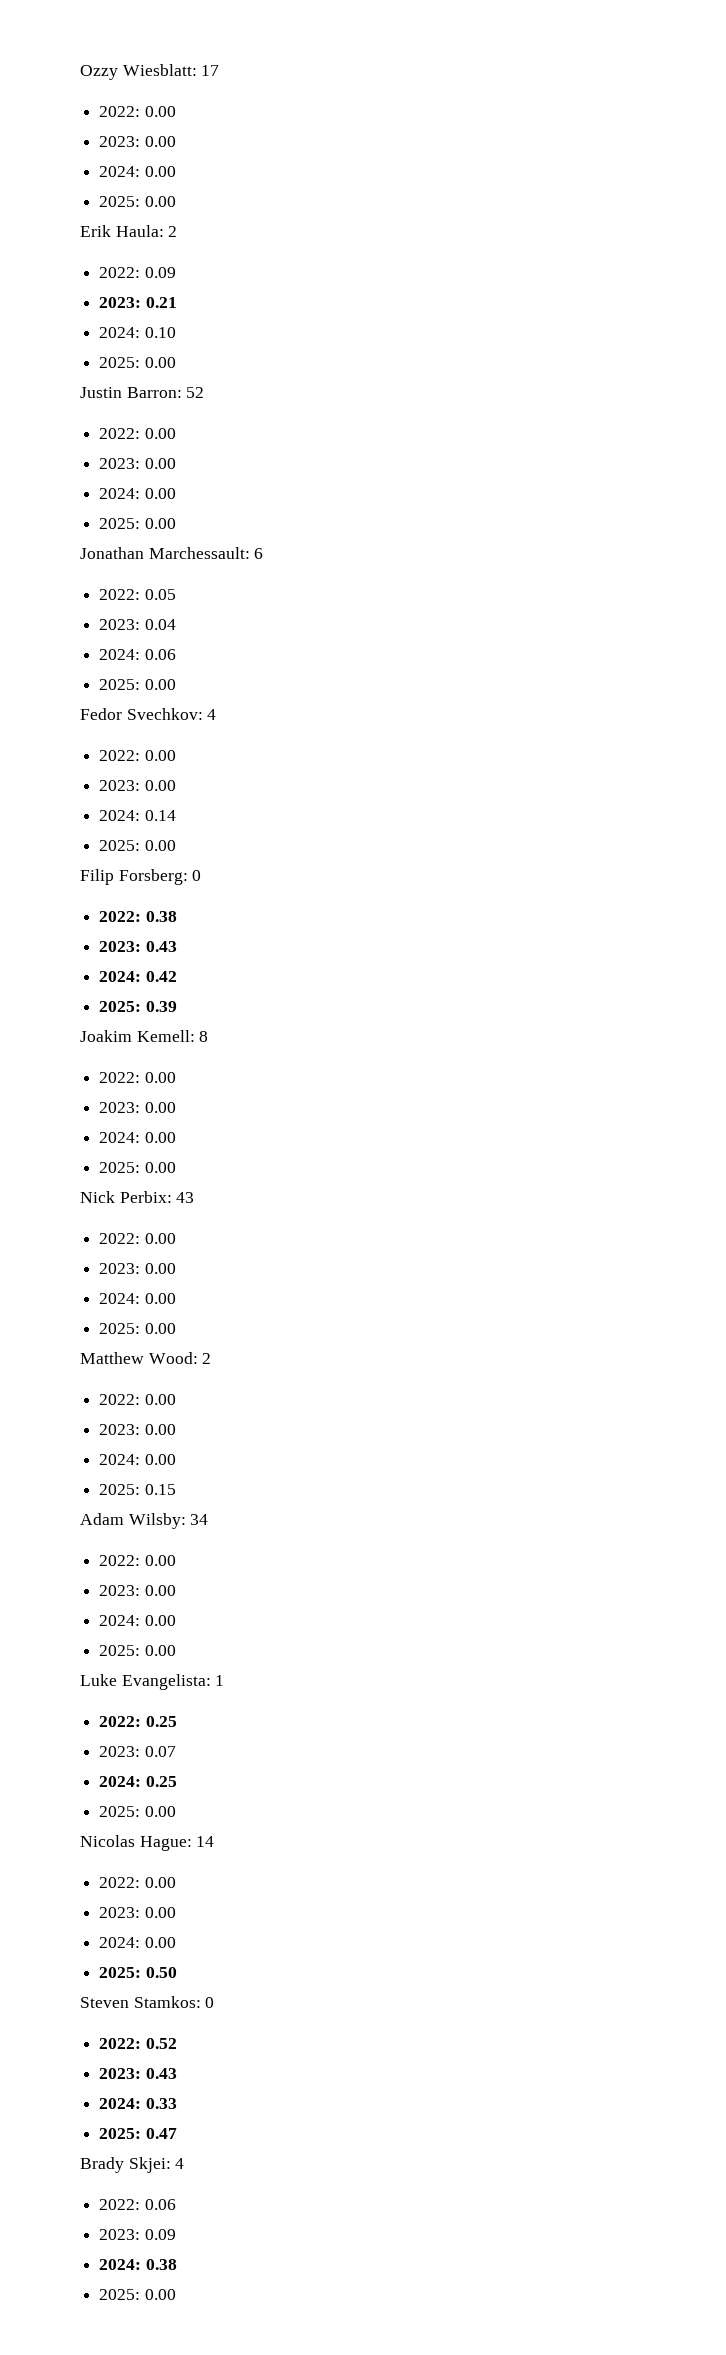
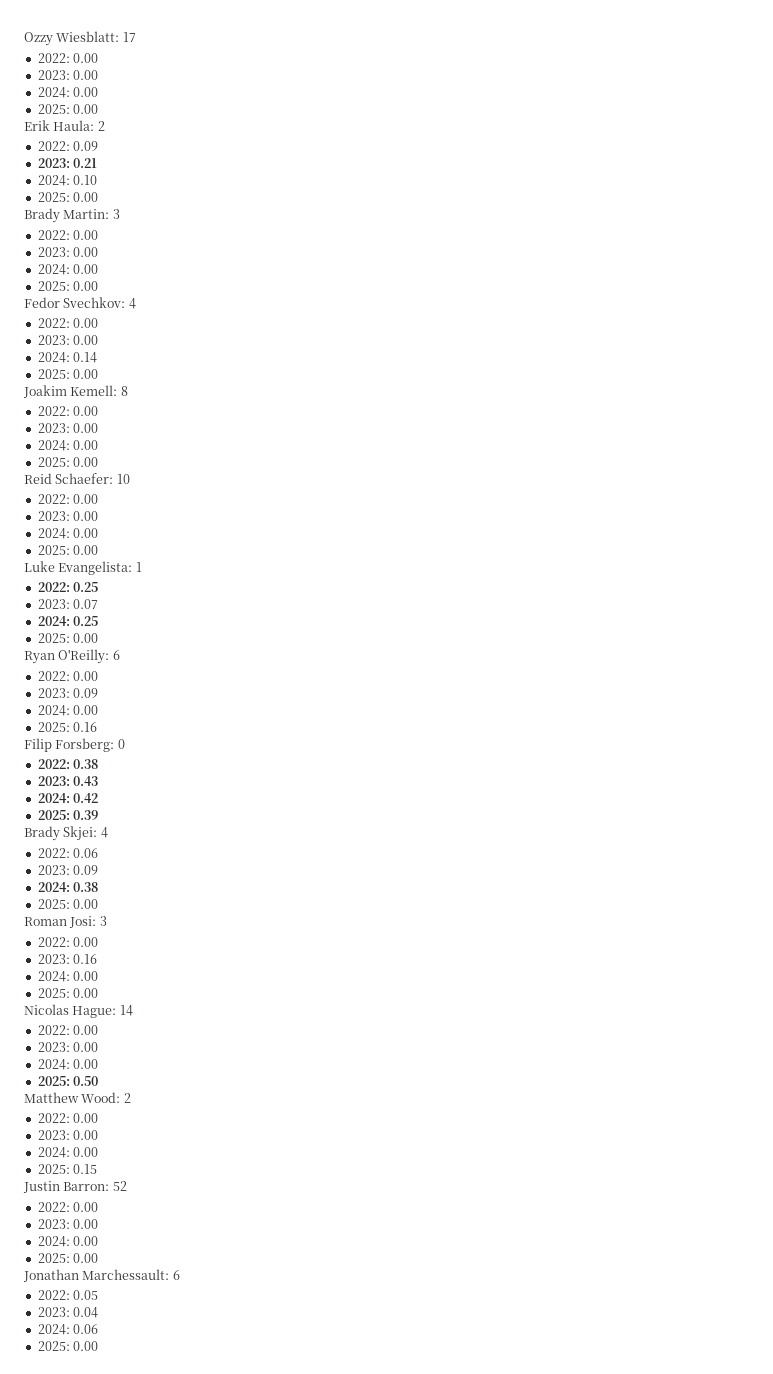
(176, 362) none -> [24,208,120,223] [37,230,99,240] [37,247,99,257] [37,264,99,275] [37,281,99,291] [24,297,136,309] [37,318,99,328] [37,335,99,345] [37,352,98,363] [37,369,99,379] [23,385,128,398] [37,406,99,416] [37,423,99,433] [37,440,99,451] [37,457,99,467] [24,473,130,484] [37,494,99,504] [37,511,99,521] [37,528,99,539] [37,545,99,555] [24,561,142,575] [37,582,99,592] [37,599,99,609] [37,616,99,626] [37,633,99,643] [24,649,120,664] [37,671,99,681] [37,688,99,698] [37,705,99,716] [37,722,98,732] [24,738,125,752] [37,759,99,769] [37,776,99,786] [37,793,99,803] [37,810,99,820] [24,826,108,841] [37,848,99,858] [37,865,99,875] [37,882,99,892] [37,899,99,909] [24,916,107,928] [37,937,99,947] [37,954,98,964] [37,971,99,982] [37,988,99,998] [24,1004,133,1018] [37,1025,99,1035] [37,1042,99,1052] [37,1059,99,1070] [37,1076,99,1086] [24,1092,131,1103] [37,1113,99,1123] [37,1130,99,1140] [37,1147,99,1158] [37,1164,98,1174] // Brady Martin: 3 // 2022: 0.00 // 2023: 0.00 // 2024: 0.00 // 2025: 0.00 // Fedor Svechkov: 4 // 2022: 0.00 // 2023: 0.00 // 2024: 0.14 // 2025: 0.00 // Joakim Kemell: 8 // 2022: 0.00 // 2023: 0.00 // 2024: 0.00 // 2025: 0.00 // Reid Schaefer: 10 // 2022: 0.00 // 2023: 0.00 // 2024: 0.00 // 2025: 0.00 // Luke Evangelista: 1 // 2022: 0.25 // 2023: 0.07 // 2024: 0.25 // 2025: 0.00 // Ryan O'Reilly: 6 // 2022: 0.00 // 2023: 0.09 // 2024: 0.00 // 2025: 0.16 // Filip Forsberg: 0 // 2022: 0.38 // 2023: 0.43 // 2024: 0.42 // 2025: 0.39 // Brady Skjei: 4 // 2022: 0.06 // 2023: 0.09 // 2024: 0.38 // 2025: 0.00 // Roman Josi: 3 // 2022: 0.00 // 2023: 0.16 // 2024: 0.00 // 2025: 0.00 // Nicolas Hague: 14 // 2022: 0.00 // 2023: 0.00 // 2024: 0.00 // 2025: 0.50 // Matthew Wood: 2 // 2022: 0.00 // 2023: 0.00 // 2024: 0.00 // 2025: 0.15
[80,708,217,720] [99,750,176,761] [99,780,176,791] [99,810,176,821] [99,840,176,851] [80,869,202,885] [99,911,177,922] [99,941,177,952] [99,971,177,982] [99,1001,177,1012] [80,1030,209,1042] [99,1072,176,1083] [99,1102,176,1113] [99,1132,176,1143] [99,1162,176,1173] [80,1191,195,1203] [99,1233,176,1244] [99,1263,176,1274] [99,1293,176,1304] [99,1323,176,1334] [80,1352,212,1364] [99,1394,176,1405] [99,1424,176,1435] [99,1454,176,1465] [99,1484,176,1495] [80,1513,209,1529] [99,1555,176,1566] [99,1585,176,1596] [99,1615,176,1626] [99,1645,176,1656] [80,1674,225,1690] [99,1716,177,1727] [99,1746,176,1757] [99,1776,177,1787] [99,1806,176,1817] [80,1835,215,1851] [99,1877,176,1888] [99,1907,176,1918] [99,1937,176,1948] [99,1967,177,1978] [80,1996,215,2008] [99,2038,177,2049] [99,2068,177,2079] [99,2098,177,2109] [99,2128,177,2139] [80,2157,185,2173] [99,2199,176,2210] [99,2229,176,2240] [99,2259,177,2270] [99,2289,176,2300] // Fedor Svechkov: 4 // 2022: 0.00 // 2023: 0.00 // 2024: 0.14 // 2025: 0.00 // Filip Forsberg: 0 // 2022: 0.38 // 2023: 0.43 // 2024: 0.42 // 2025: 0.39 // Joakim Kemell: 8 // 2022: 0.00 // 2023: 0.00 // 2024: 0.00 // 2025: 0.00 // Nick Perbix: 43 // 2022: 0.00 // 2023: 0.00 // 2024: 0.00 // 2025: 0.00 // Matthew Wood: 2 // 2022: 0.00 // 2023: 0.00 // 2024: 0.00 // 2025: 0.15 // Adam Wilsby: 34 // 2022: 0.00 // 2023: 0.00 // 2024: 0.00 // 2025: 0.00 // Luke Evangelista: 1 // 2022: 0.25 // 2023: 0.07 // 2024: 0.25 // 2025: 0.00 // Nicolas Hague: 14 // 2022: 0.00 // 2023: 0.00 // 2024: 0.00 // 2025: 0.50 // Steven Stamkos: 0 // 2022: 0.52 // 2023: 0.43 // 2024: 0.33 // 2025: 0.47 // Brady Skjei: 4 // 2022: 0.06 // 2023: 0.09 // 2024: 0.38 // 2025: 0.00 -> (99, 1346) none

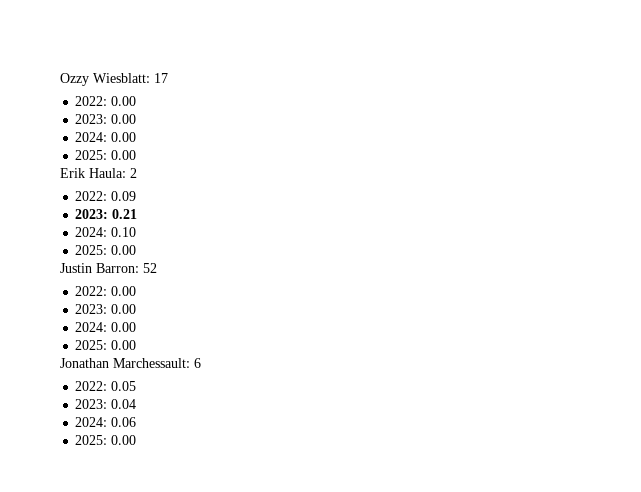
[24,208,120,223] [37,230,99,240] [37,247,99,257] [37,264,99,275] [37,281,99,291] [24,297,136,309] [37,318,99,328] [37,335,99,345] [37,352,98,363] [37,369,99,379] [23,385,128,398] [37,406,99,416] [37,423,99,433] [37,440,99,451] [37,457,99,467] [24,473,130,484] [37,494,99,504] [37,511,99,521] [37,528,99,539] [37,545,99,555] [24,561,142,575] [37,582,99,592] [37,599,99,609] [37,616,99,626] [37,633,99,643] [24,649,120,664] [37,671,99,681] [37,688,99,698] [37,705,99,716] [37,722,98,732] [24,738,125,752] [37,759,99,769] [37,776,99,786] [37,793,99,803] [37,810,99,820] [24,826,108,841] [37,848,99,858] [37,865,99,875] [37,882,99,892] [37,899,99,909] [24,916,107,928] [37,937,99,947] [37,954,98,964] [37,971,99,982] [37,988,99,998] [24,1004,133,1018] [37,1025,99,1035] [37,1042,99,1052] [37,1059,99,1070] [37,1076,99,1086] [24,1092,131,1103] [37,1113,99,1123] [37,1130,99,1140] [37,1147,99,1158] [37,1164,98,1174] // Brady Martin: 3 // 2022: 0.00 // 2023: 0.00 // 2024: 0.00 // 2025: 0.00 // Fedor Svechkov: 4 // 2022: 0.00 // 2023: 0.00 // 2024: 0.14 // 2025: 0.00 // Joakim Kemell: 8 // 2022: 0.00 // 2023: 0.00 // 2024: 0.00 // 2025: 0.00 // Reid Schaefer: 10 // 2022: 0.00 // 2023: 0.00 // 2024: 0.00 // 2025: 0.00 // Luke Evangelista: 1 // 2022: 0.25 // 2023: 0.07 // 2024: 0.25 // 2025: 0.00 // Ryan O'Reilly: 6 // 2022: 0.00 // 2023: 0.09 // 2024: 0.00 // 2025: 0.16 // Filip Forsberg: 0 // 2022: 0.38 // 2023: 0.43 // 2024: 0.42 // 2025: 0.39 // Brady Skjei: 4 // 2022: 0.06 // 2023: 0.09 // 2024: 0.38 // 2025: 0.00 // Roman Josi: 3 // 2022: 0.00 // 2023: 0.16 // 2024: 0.00 // 2025: 0.00 // Nicolas Hague: 14 // 2022: 0.00 // 2023: 0.00 // 2024: 0.00 // 2025: 0.50 // Matthew Wood: 2 // 2022: 0.00 // 2023: 0.00 // 2024: 0.00 // 2025: 0.15 -> (137, 250) none

